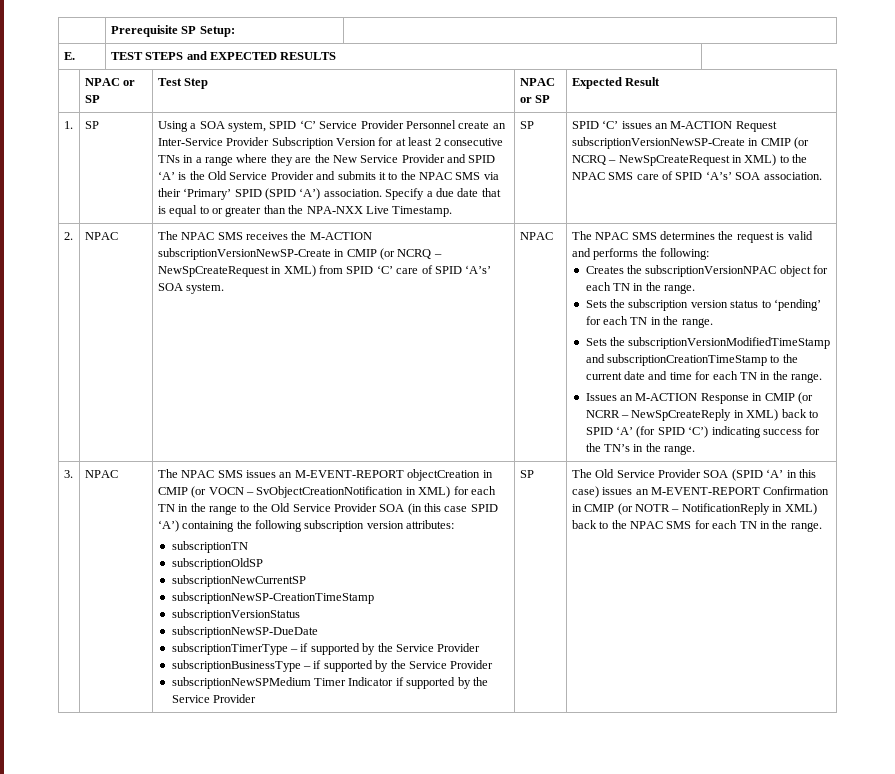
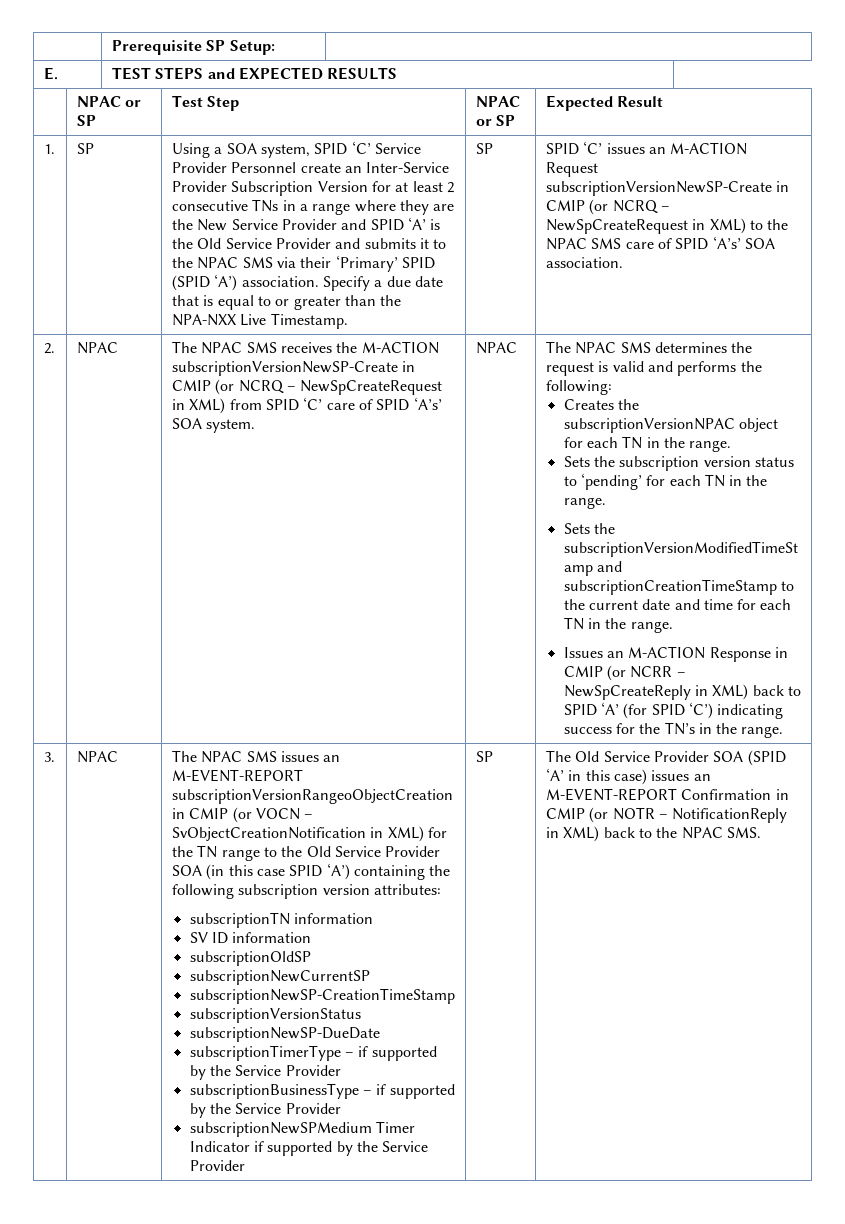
[407,469,481,481] objectCreation -> [171,789,453,804] subscriptionVersionRangeoObjectCreation
[470,486,496,495] [157,503,206,512] each TN in the -> [171,845,218,858] the TN
(248, 547) none -> [293,913,373,924] [189,932,312,944] information // SV ID information
[666,520,822,532] SMS for each TN in the range. -> [726,827,761,838] SMS.

